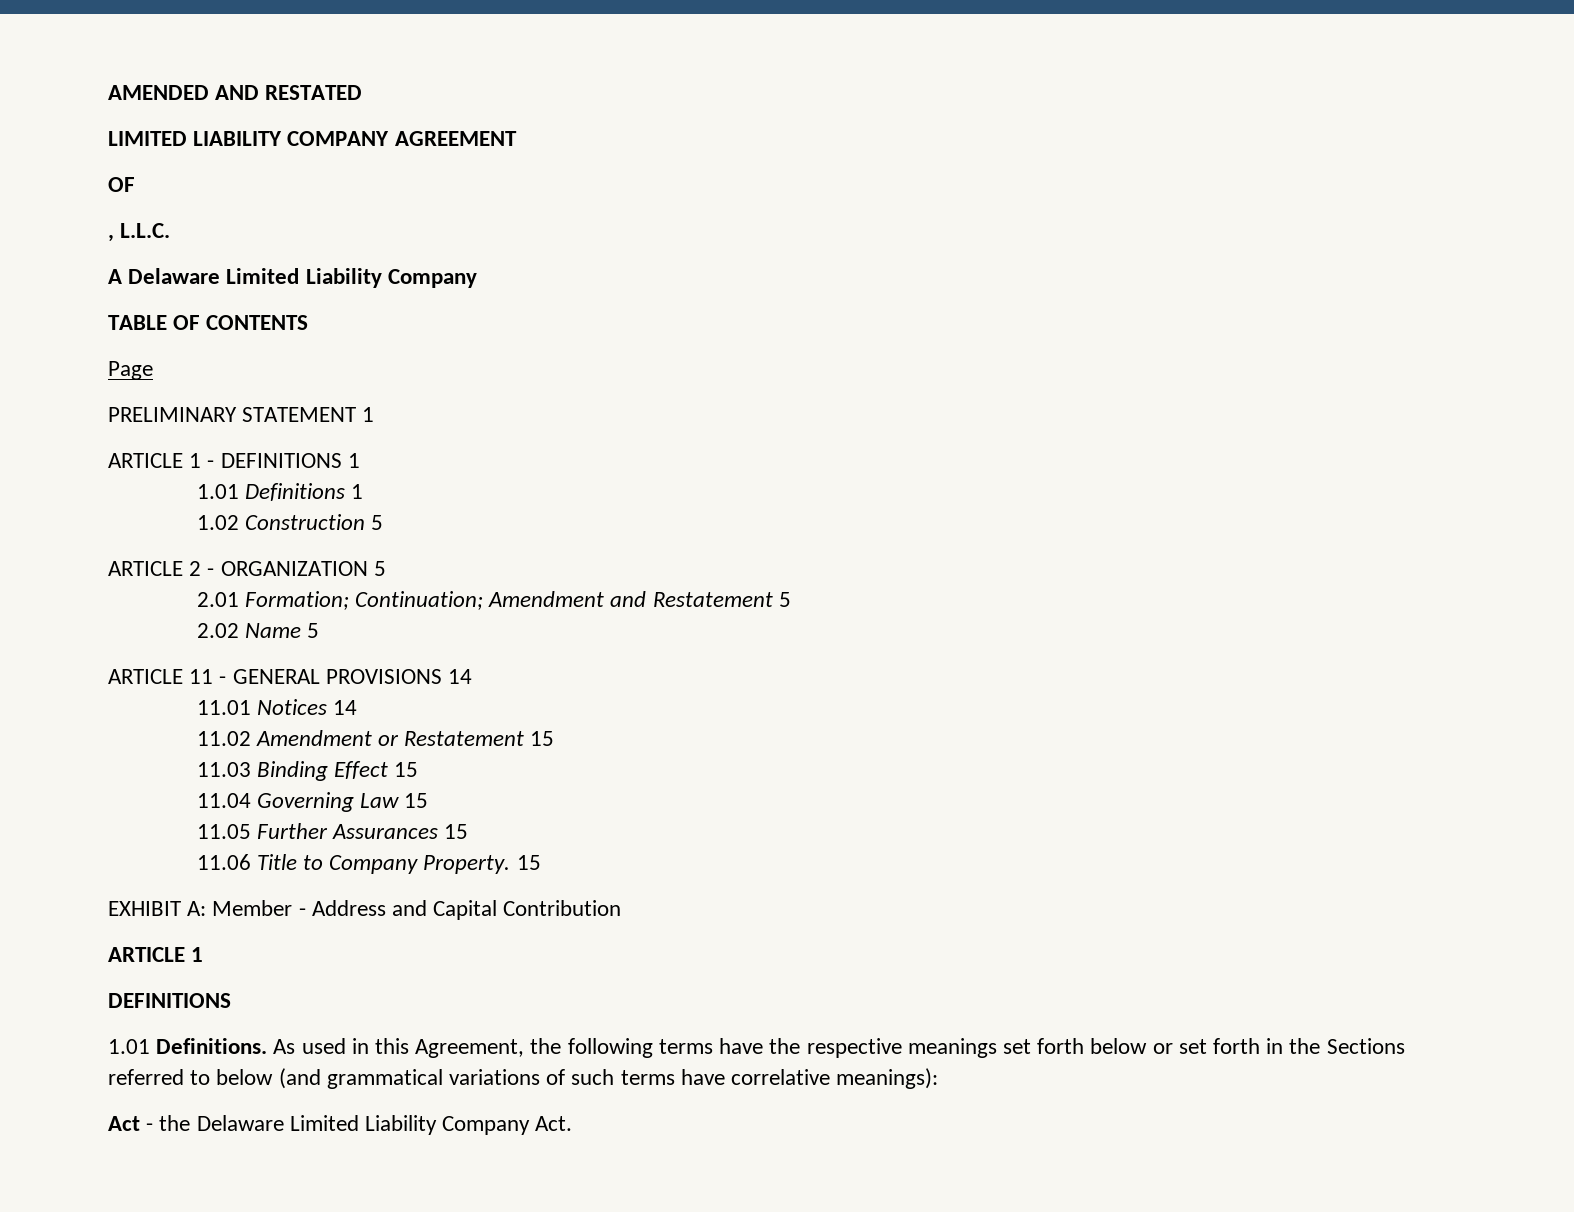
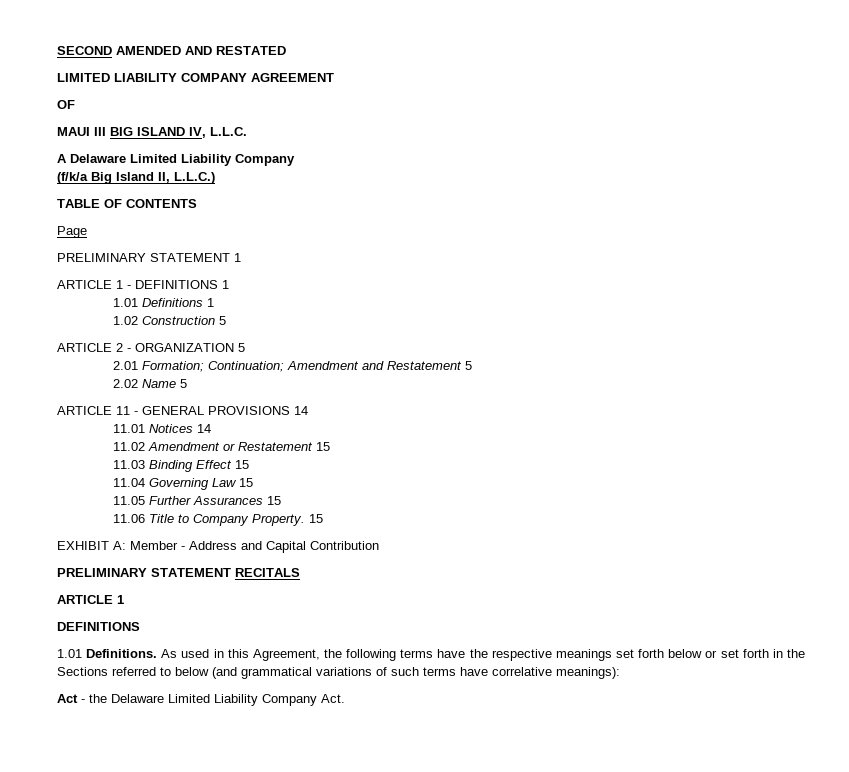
(108, 92) none -> [57,46,112,55] SECOND
[108,235,114,242] , -> [57,127,206,138] MAUI III BIG ISLAND IV,
(477, 278) none -> [57,172,215,184] // (f/k/a Big Island II, L.L.C.)
(622, 908) none -> [57,568,300,577] // PRELIMINARY STATEMENT RECITALS

